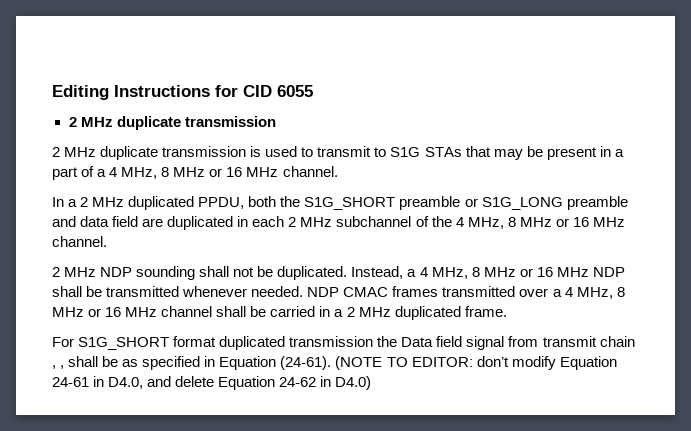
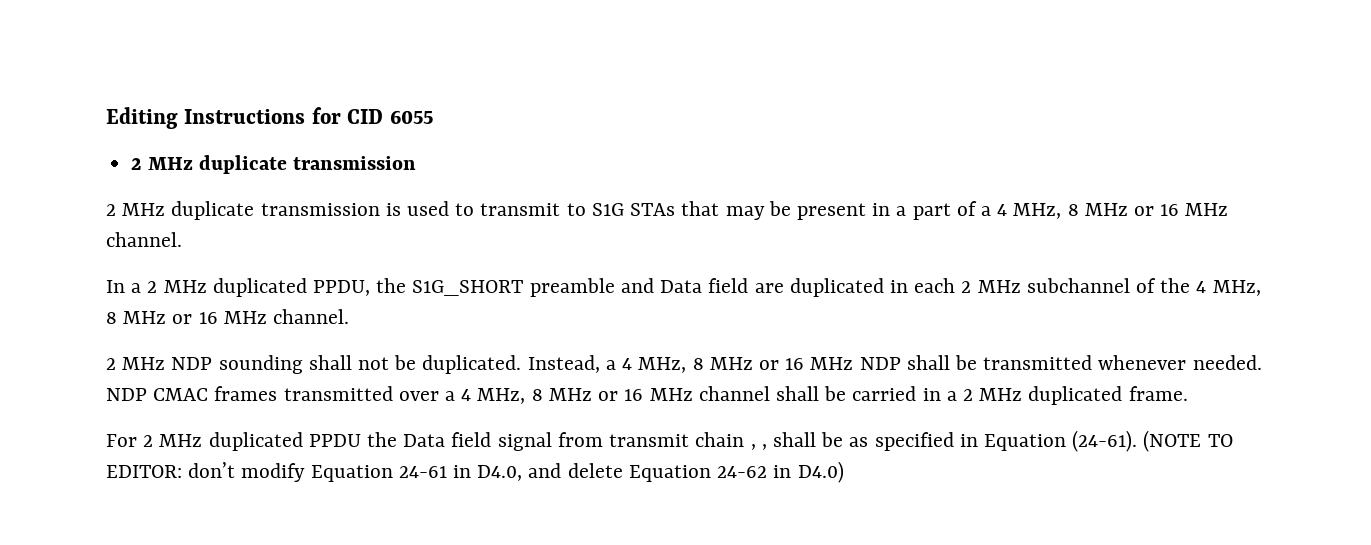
[248,196,277,207] both -> (371, 288) none
[464,196,628,210] [52,216,110,227] or S1G_LONG preamble and data -> [620,278,703,293] and Data
[78,336,374,350] S1G_SHORT format duplicated transmission -> [143,432,361,451] 2 MHz duplicated PPDU

